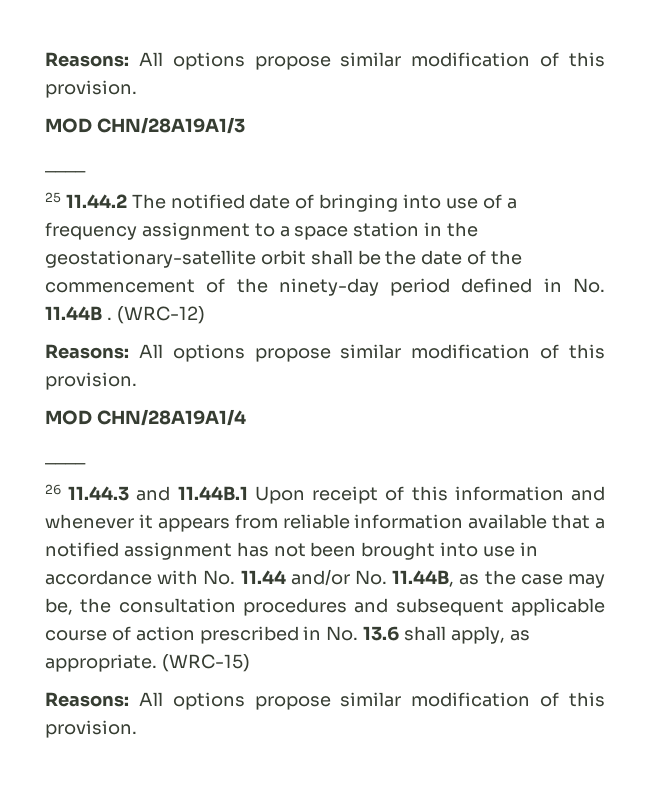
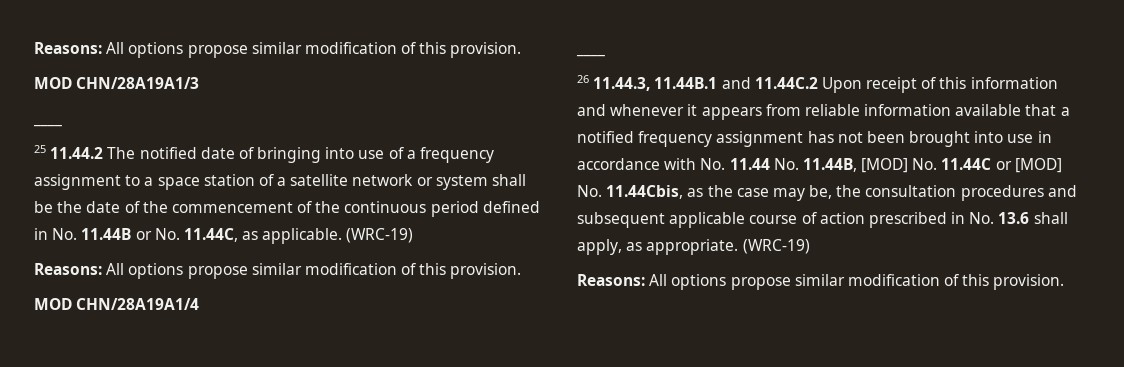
[424,222,479,237] [45,250,306,268] in the geostationary-satellite orbit -> [258,174,488,190] of a satellite network or system
[278,278,379,296] ninety-day -> [344,201,427,213] continuous
[106,306,205,324] . (WRC-12) -> [135,228,414,244] or No. 11.44C, as applicable. (WRC-19)
[68,486,248,501] 11.44.3 and 11.44B.1 -> [593,77,818,91] 11.44.3, 11.44B.1 and 11.44C.2
(119, 549) none -> [638,131,713,147] frequency
[290,569,350,586] and/or -> (770, 164) none
(455, 578) none -> [861,158,1062,173] [577,185,684,199] [MOD] No. 11.44C or [MOD] No. 11.44Cbis,
[161,654,250,672] (WRC-15) -> [742,239,810,254] (WRC-19)

